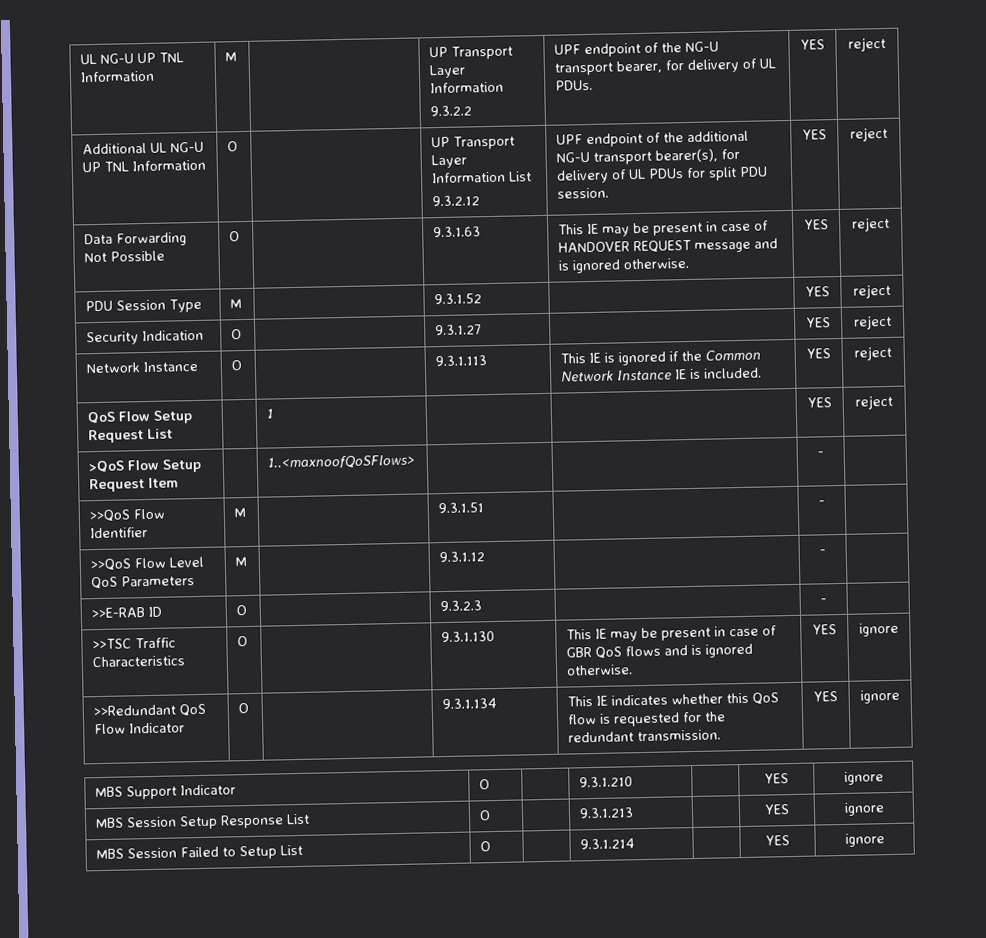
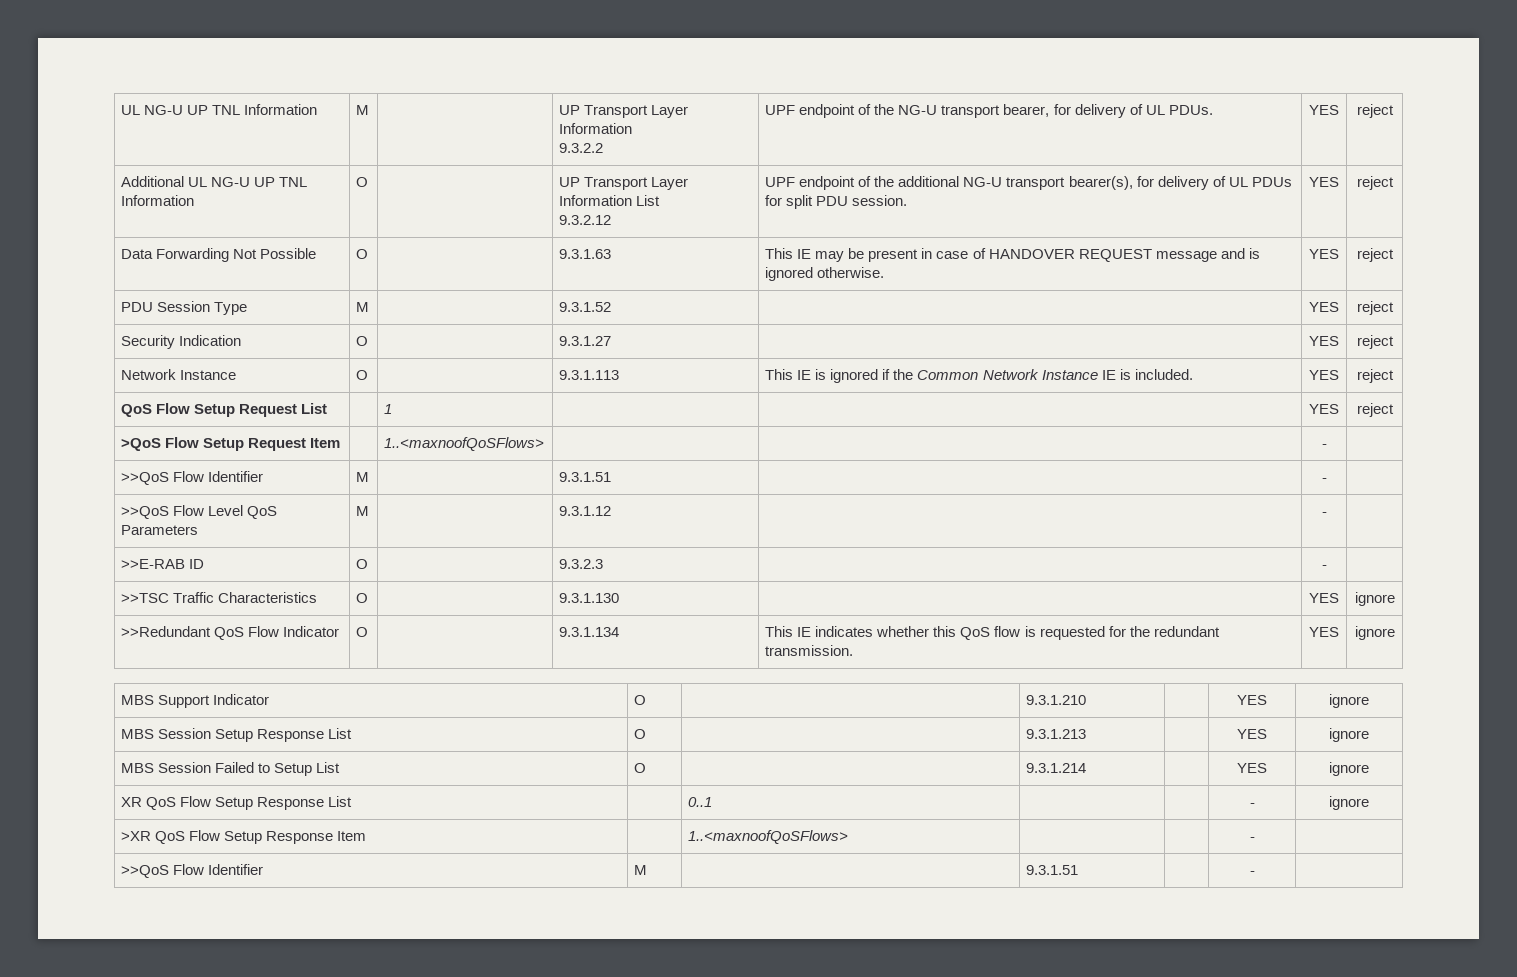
[566,625,778,642] [566,643,754,659] [566,664,634,676] This IE may be present in case of GBR QoS flows and is ignored otherwise. -> (620, 598) none
(885, 840) none -> [121,796,353,810] [688,797,713,807] [1249,803,1255,807] [1329,796,1369,810] [121,830,367,844] [688,830,849,844] [1249,837,1255,841] [121,864,264,878] [634,865,648,875] [1026,865,1079,875] [1249,871,1255,875] // XR QoS Flow Setup Response List | | 0..1 | | | - | ignore // >XR QoS Flow Setup Response Item | | 1..<maxnoofQoSFlows> | | | - | // >>QoS Flow Identifier | M | | 9.3.1.51 | | - |

